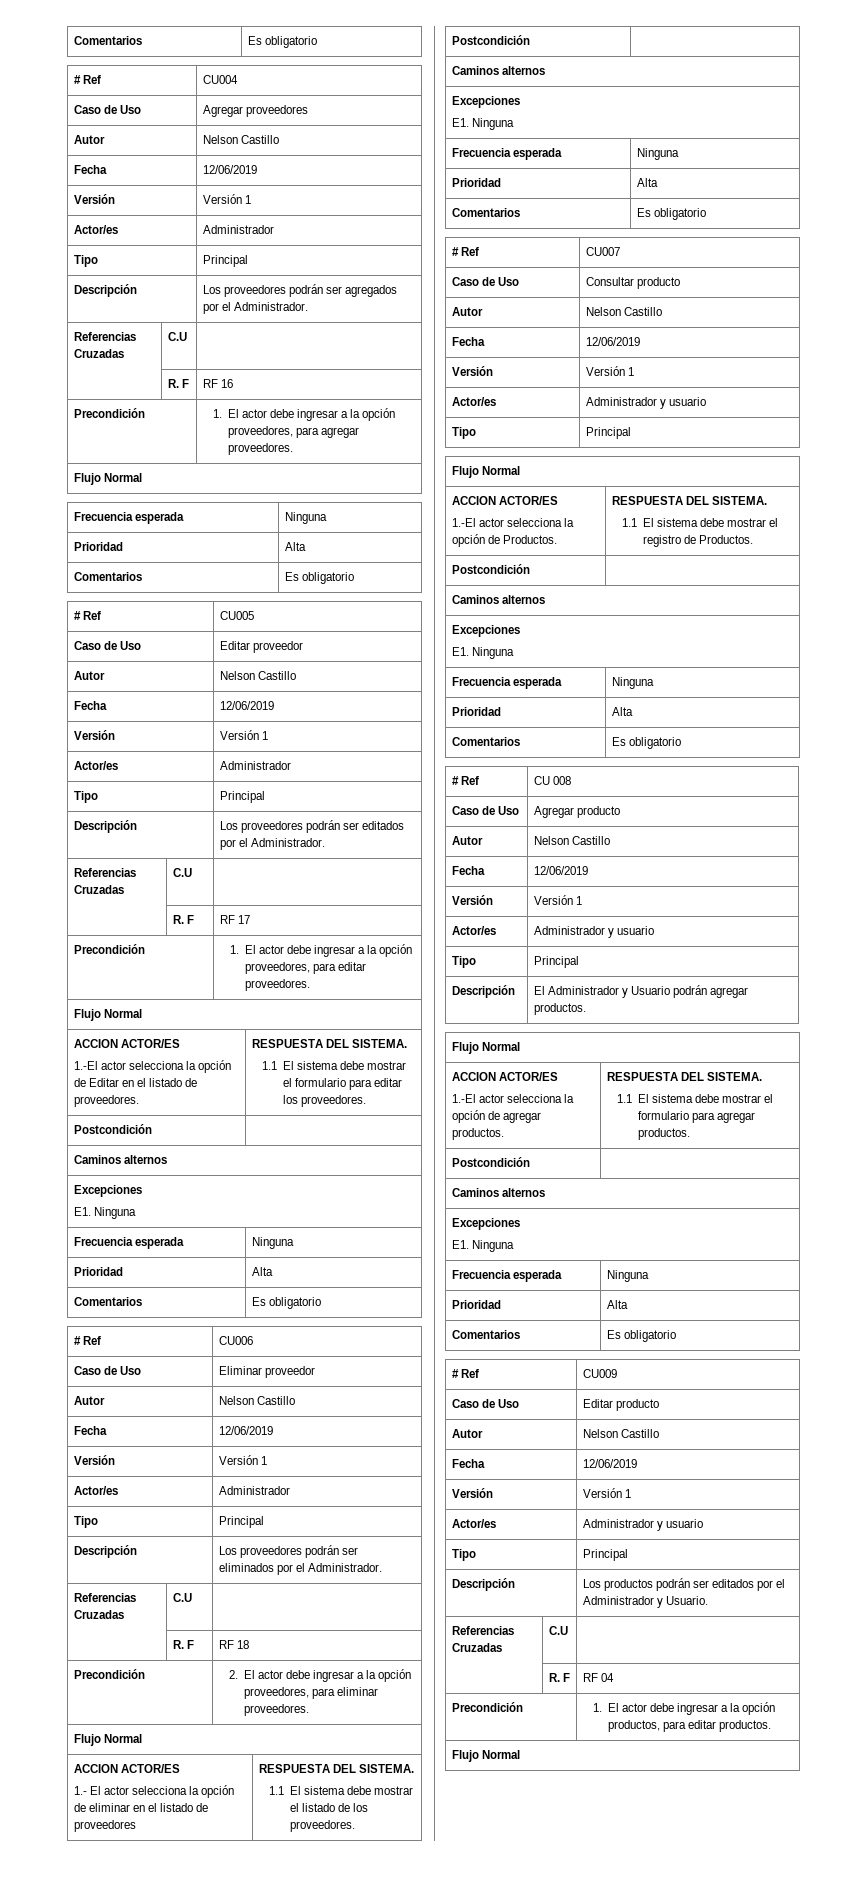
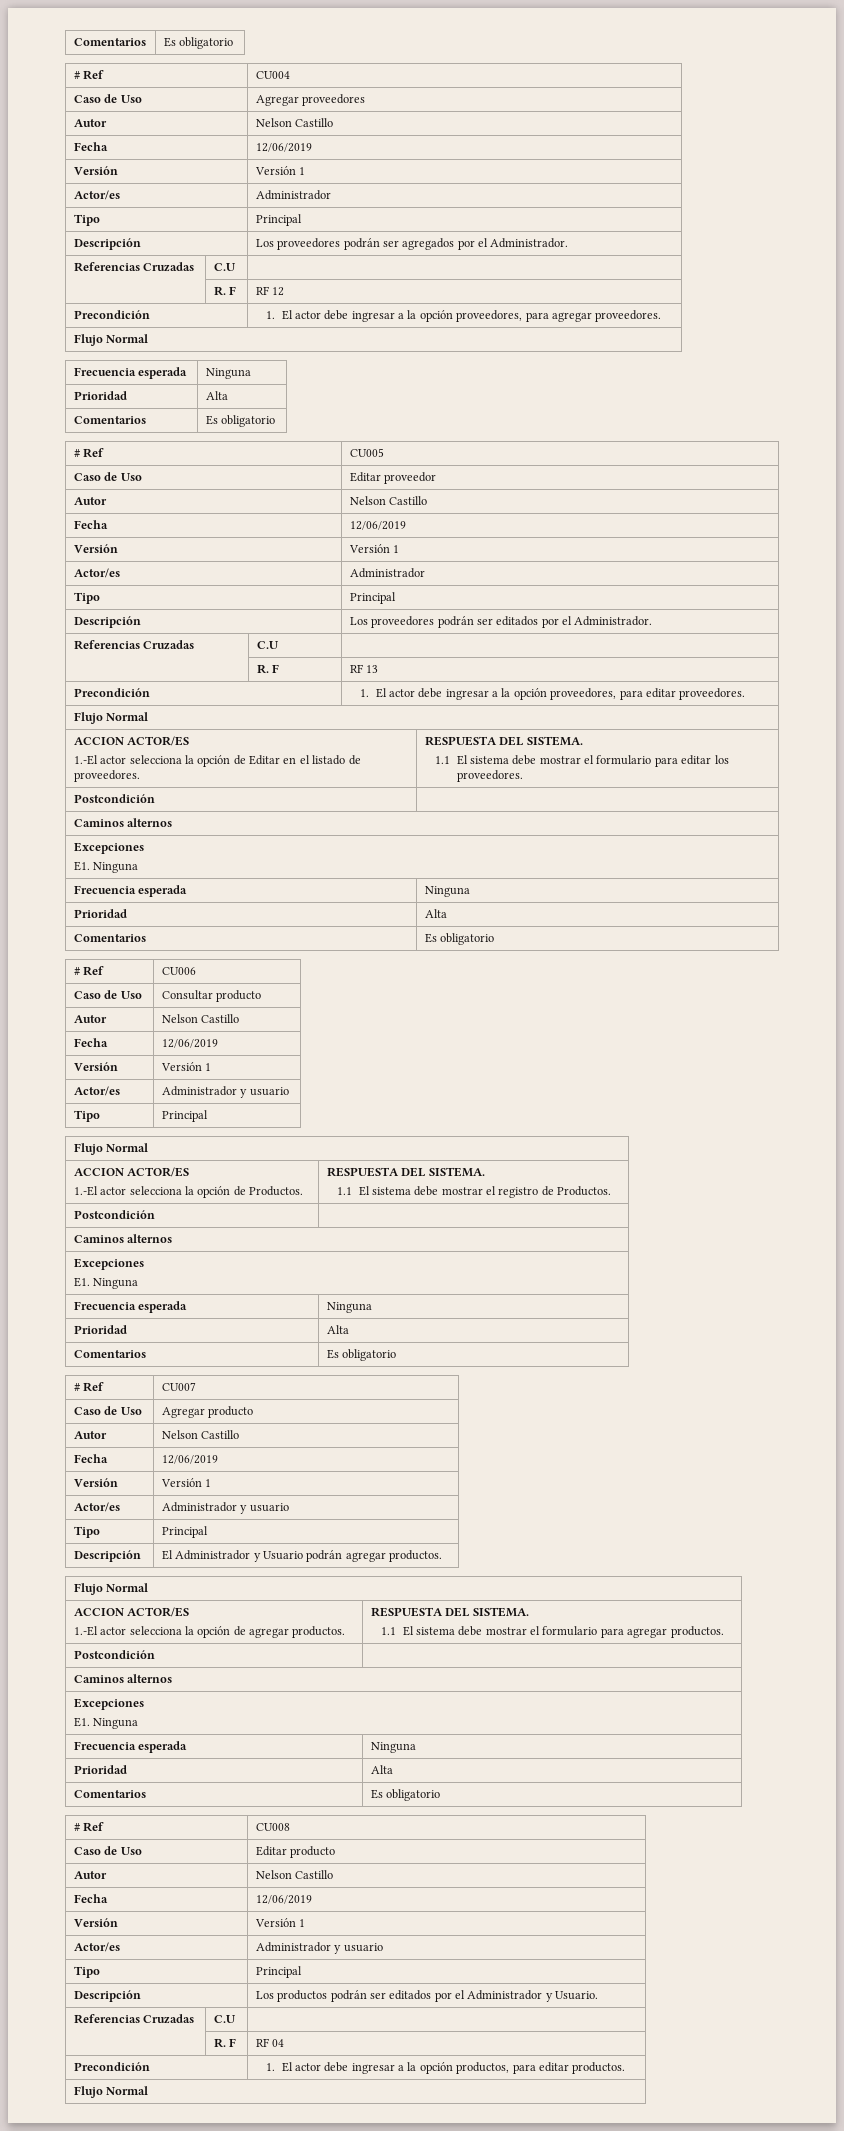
[220,379,233,388] 16 -> [272,287,285,296] 12
[237,915,250,924] 17 -> [366,665,379,673] 13
[73,1366,141,1375] [218,1366,315,1378] [73,1396,105,1405] [218,1396,295,1405] [73,1426,107,1435] [218,1426,273,1435] [73,1455,115,1465] [218,1455,267,1465] [73,1486,118,1495] [218,1486,290,1495] [73,1516,98,1528] [218,1516,264,1528] [73,1545,137,1558] [218,1545,358,1558] [218,1563,382,1575] [73,1593,136,1602] [73,1610,124,1619] [172,1593,192,1602] [172,1640,194,1649] [218,1640,249,1649] [73,1669,145,1679] [228,1669,412,1682] [243,1687,378,1699] [243,1704,309,1716] [73,1734,142,1746] [73,1764,180,1773] [73,1785,235,1798] [73,1803,209,1812] [73,1820,136,1832] [258,1764,414,1773] [268,1786,413,1795] [289,1803,368,1812] [289,1820,355,1832] [451,35,530,45] [451,66,545,75] [451,96,520,108] [451,118,514,130] [451,148,562,160] [636,148,679,160] [451,178,501,187] [636,178,658,187] [451,208,520,217] [636,208,706,220] [451,247,479,256] [585,247,620,256] // Caso de Uso | Eliminar proveedor // Autor | Nelson Castillo // Fecha | 12/06/2019 // Versión | Versión 1 // Actor/es | Administrador // Tipo | Principal // Descripción | Los proveedores podrán ser eliminados por el Administrador. // Referencias Cruzadas | C.U | // | R. F | RF 18 // Precondición | 2. El actor debe ingresar a la opción proveedores, para eliminar proveedores. // Flujo Normal // ACCION ACTOR/ES // 1.- El actor selecciona la opción de eliminar en el listado de proveedores | RESPUESTA DEL SISTEMA. // 1.1 El sistema debe mostrar el listado de los proveedores. // Postcondición | // Caminos alternos // Excepciones // E1. Ninguna // Frecuencia esperada | Ninguna // Prioridad | Alta // Comentarios | Es obligatorio // # Ref | CU007 -> (196, 971) none
[533,776,571,785] CU 008 -> [161,1382,196,1391] CU007
[582,1369,617,1378] CU009 -> [255,1823,290,1831] CU008

